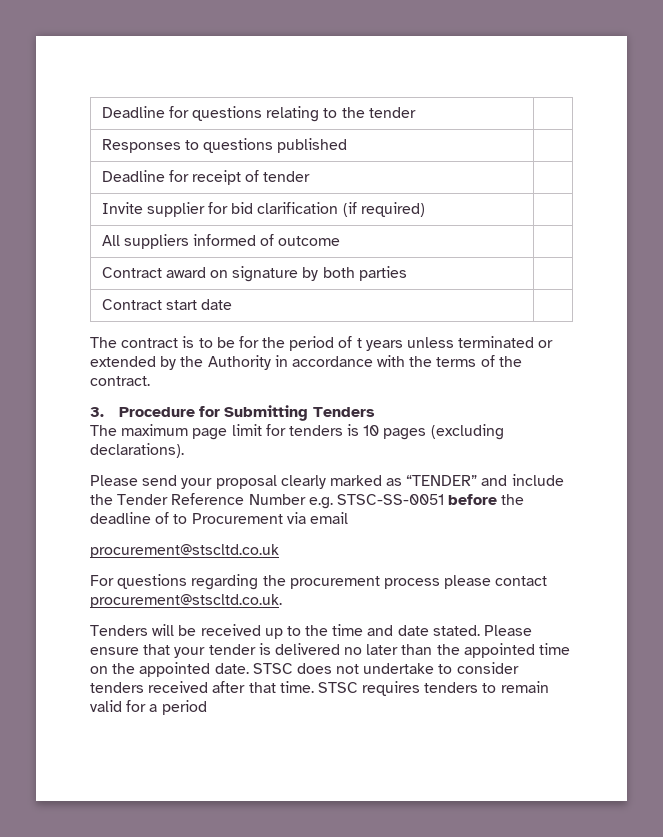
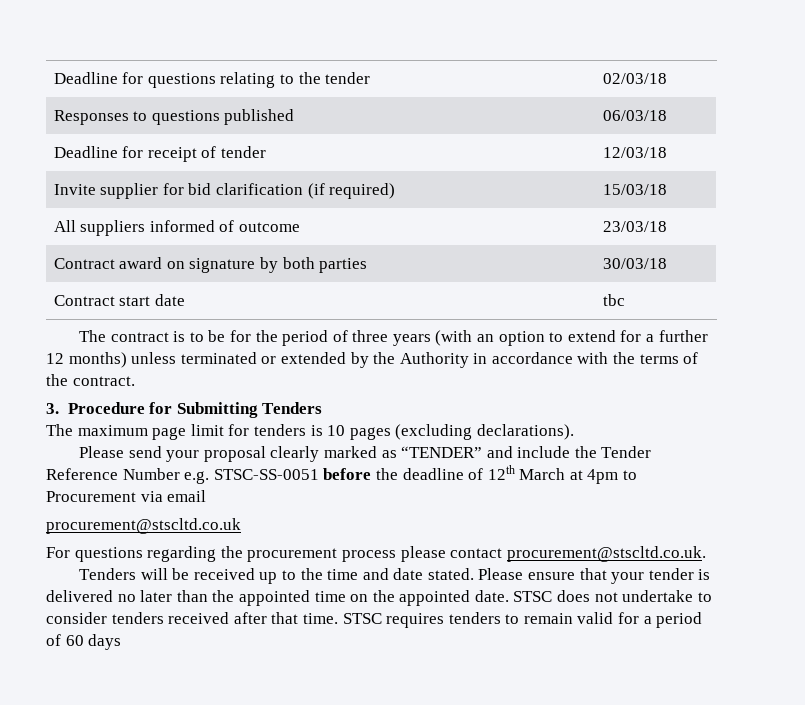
(416, 112) none -> [602,73,667,84] 02/03/18
(348, 145) none -> [602,110,667,121] 06/03/18
(311, 176) none -> [602,147,667,158] 12/03/18
(425, 209) none -> [602,184,667,195] 15/03/18
(341, 241) none -> [602,221,667,232] 23/03/18
(407, 273) none -> [602,258,667,269] 30/03/18
(233, 304) none -> [602,294,625,306] tbc
[356,338,403,351] t years -> [352,330,708,346] [46,352,127,368] three years (with an option to extend for a further 12 months)
(170, 518) none -> [487,465,619,484] 12th March at 4pm
(207, 707) none -> [46,634,122,650] of 60 days

